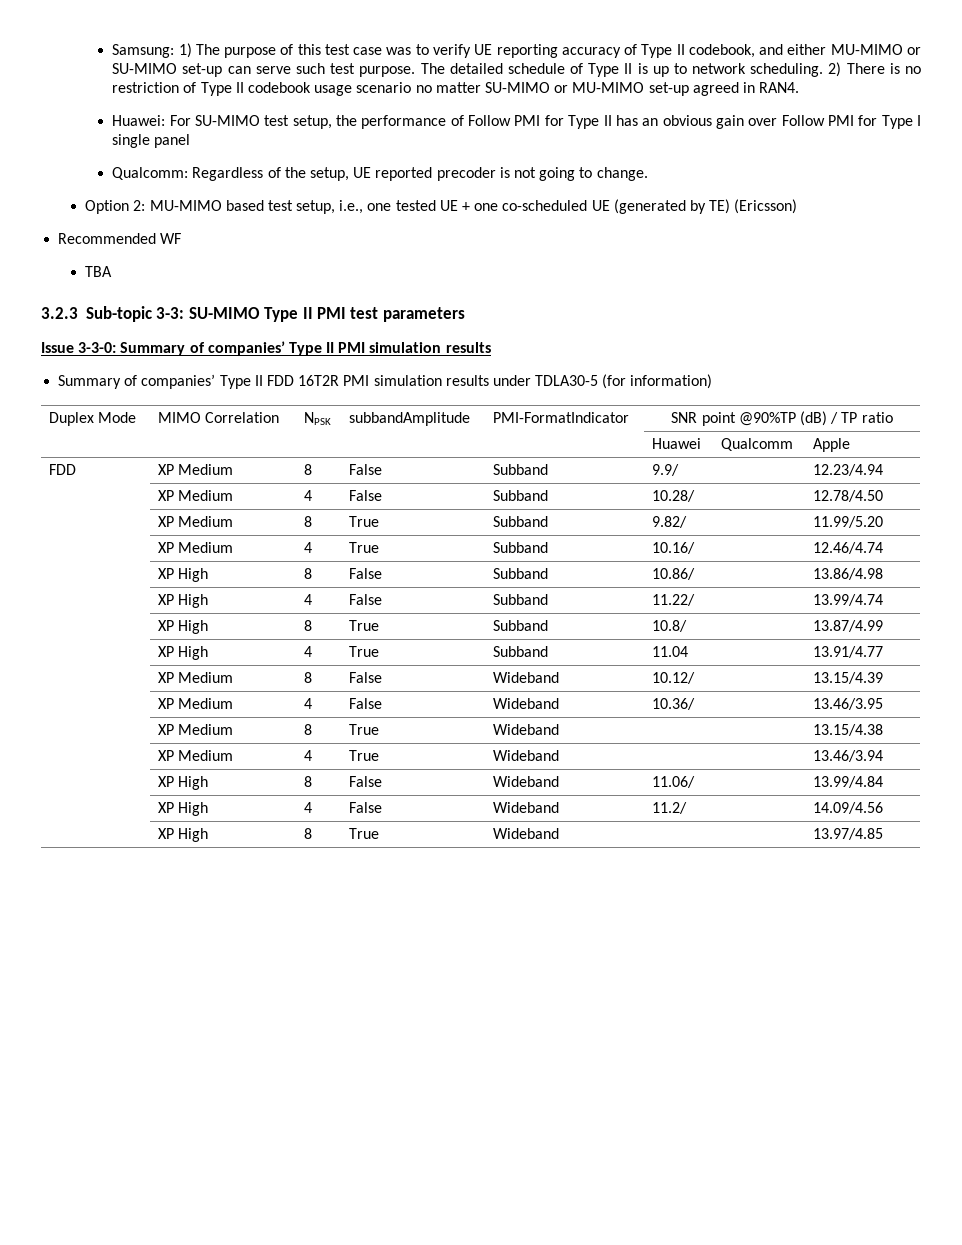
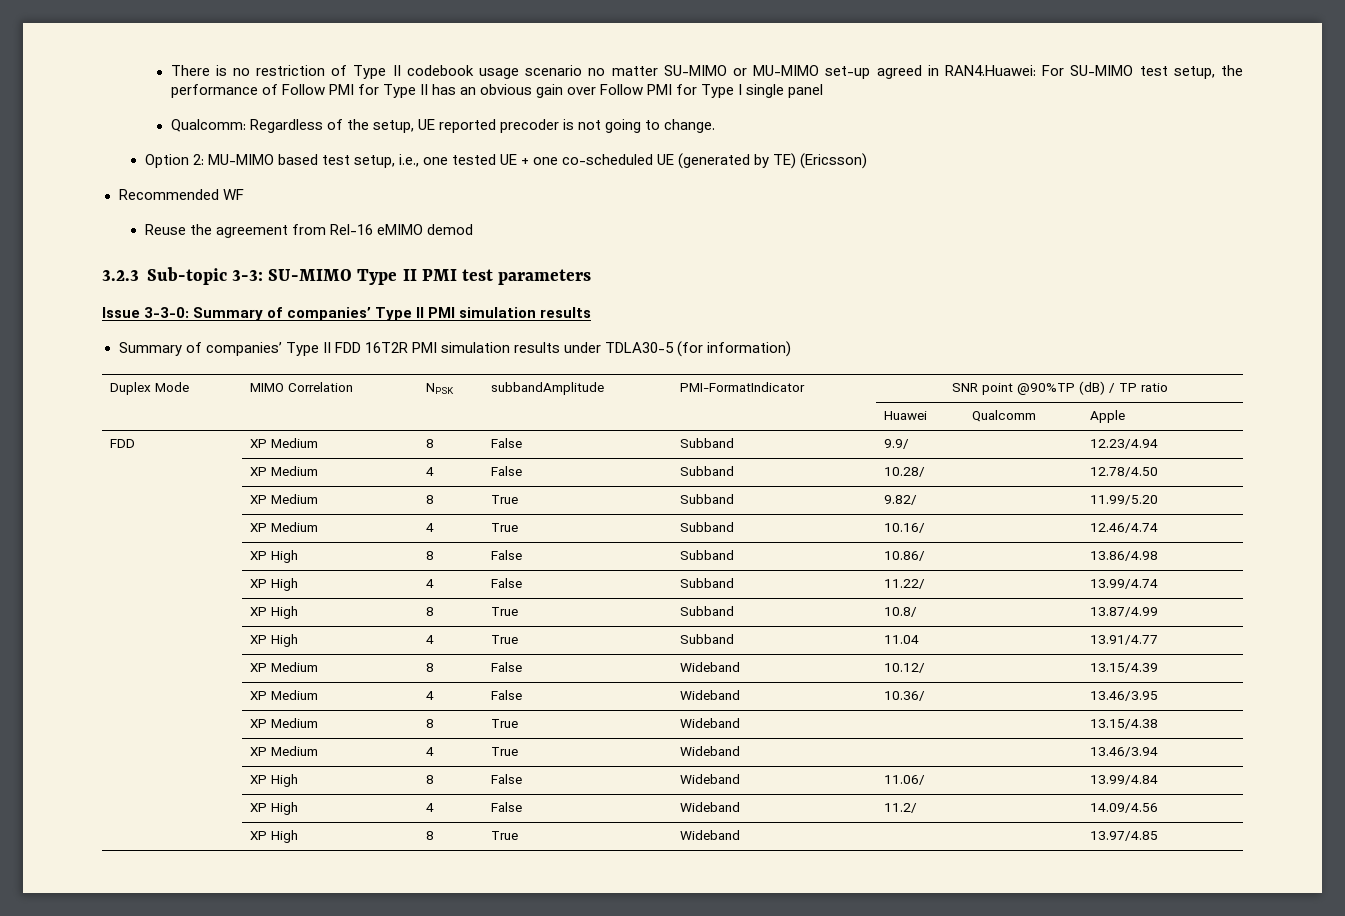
[112,43,921,58] [112,62,842,77] Samsung: 1) The purpose of this test case was to verify UE reporting accuracy of Type II codebook, and either MU-MIMO or SU-MIMO set-up can serve such test purpose. The detailed schedule of Type II is up to network scheduling. 2) -> (170, 70) none
[759,82,800,93] [112,115,166,126] RAN4. // Huawei: -> [945,65,1037,76] RAN4.Huawei:
[85,266,113,277] TBA -> [144,224,473,238] Reuse the agreement from Rel-16 eMIMO demod

